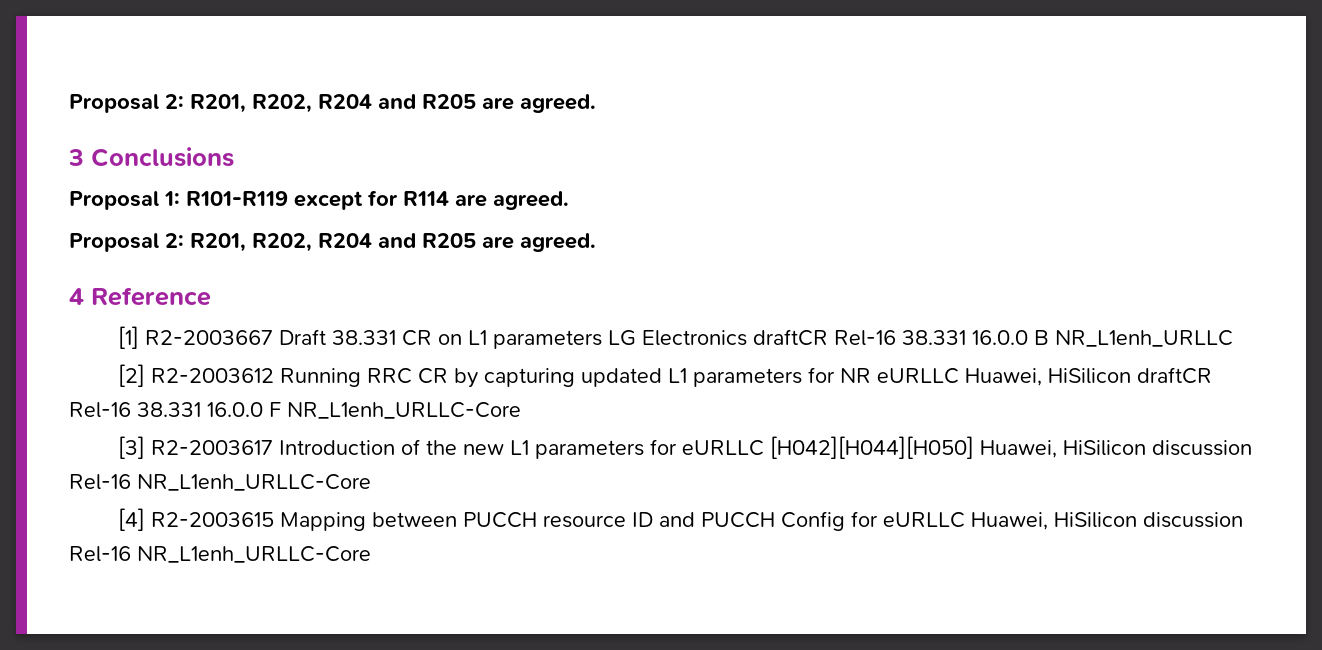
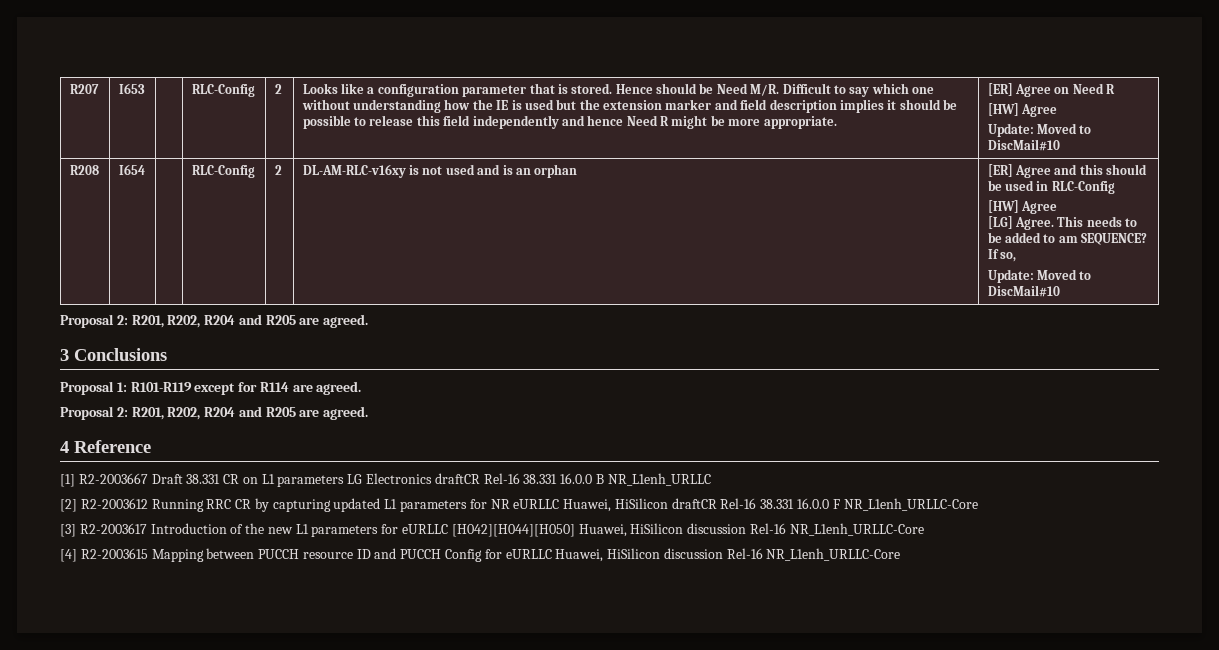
(69, 103) none -> [69,84,99,94] [118,83,145,94] [191,84,255,97] [274,84,282,94] [302,83,935,97] [301,99,958,113] [302,115,837,129] [987,83,1116,97] [987,103,1058,117] [987,123,1092,137] [987,139,1060,151] [69,165,99,175] [118,164,145,175] [191,165,255,178] [274,165,282,175] [302,164,578,178] [987,164,1148,178] [987,180,1115,194] [987,200,1058,214] [987,216,1138,230] [987,232,1148,245] [987,249,1017,262] [987,269,1092,283] [987,285,1060,297] R207 | I653 | | RLC-Config | 2 | Looks like a configuration parameter that is stored. Hence should be Need M/R. Difficult to say which one without understanding how the IE is used but the extension marker and field description implies it should be possible to release this field independently and hence Need R might be more appropriate. | [ER] Agree on Need R // [HW] Agree // Update: Moved to DiscMail#10 // R208 | I654 | | RLC-Config | 2 | DL-AM-RLC-v16xy is not used and is an orphan | [ER] Agree and this should be used in RLC-Config // [HW] Agree // [LG] Agree. This needs to be added to am SEQUENCE? If so, // Update: Moved to DiscMail#10 //

